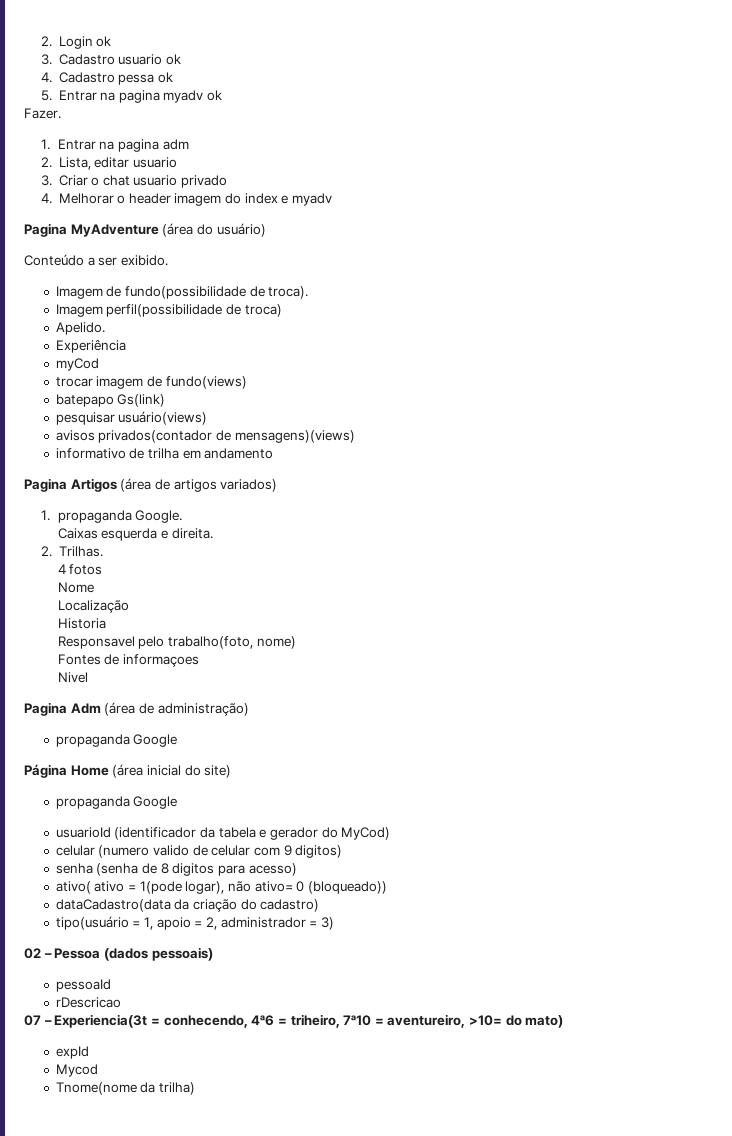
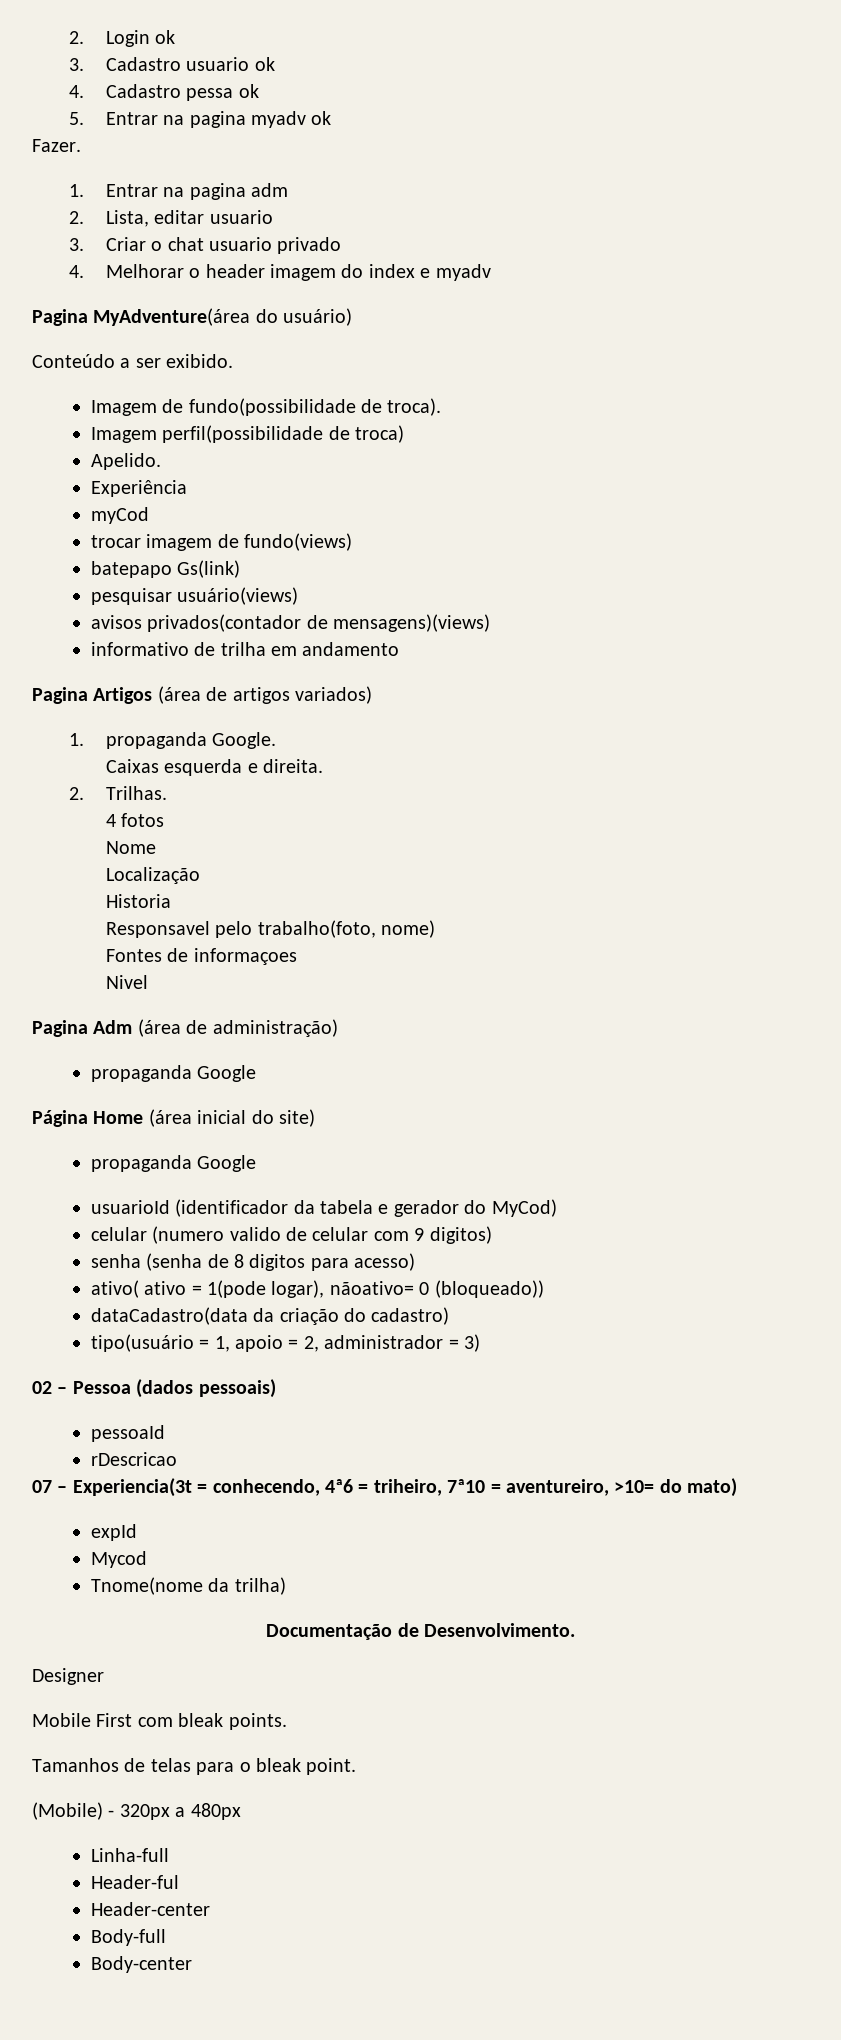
[70,223,194,237] MyAdventure (área -> [93,308,251,326] MyAdventure(área
[227,881,293,892] não ativo= -> [329,1281,414,1295] nãoativo=
(195, 1088) none -> [266,1623,575,1640] [32,1668,104,1685] [32,1713,287,1730] [32,1758,357,1775] [32,1802,241,1820] [90,1848,169,1862] [90,1875,179,1889] [90,1902,210,1916] [90,1929,166,1946] [90,1956,192,1973] // Documentação de Desenvolvimento. // Designer // Mobile First com bleak points. // Tamanhos de telas para o bleak point. // (Mobile) - 320px a 480px // Linha-full // Header-ful // Header-center // Body-full // Body-center

